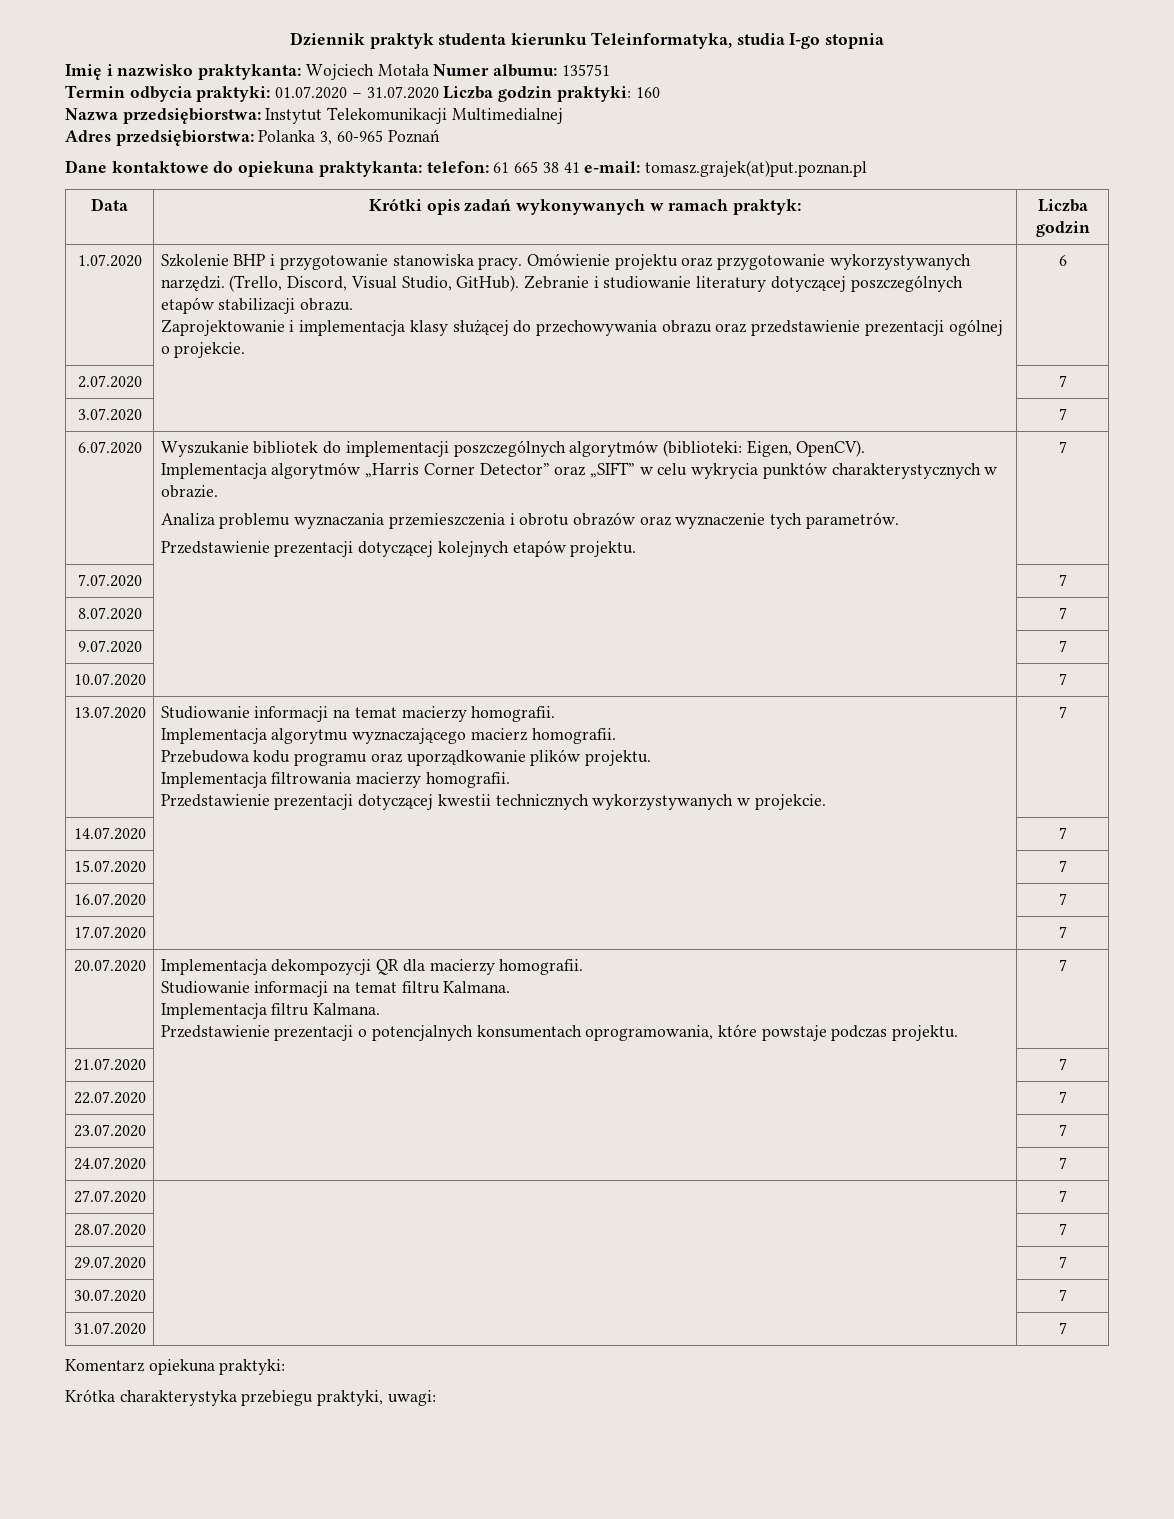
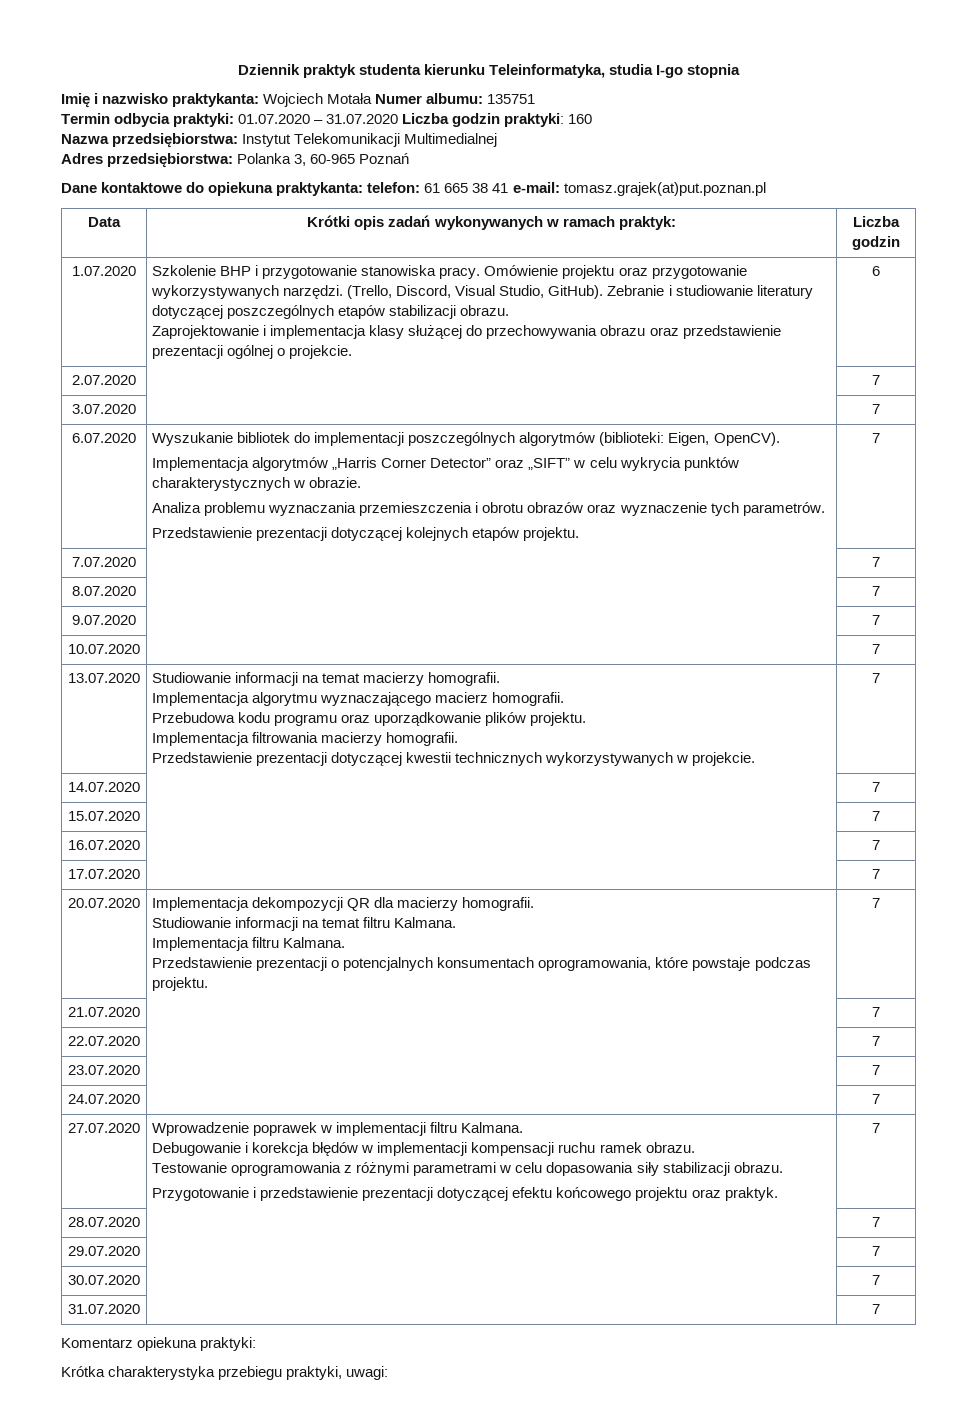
(146, 1196) none -> [152,1122,524,1136] [152,1142,695,1156] [152,1162,783,1176] [152,1187,778,1201] Wprowadzenie poprawek w implementacji filtru Kalmana. // Debugowanie i korekcja błędów w implementacji kompensacji ruchu ramek obrazu. // Testowanie oprogramowania z różnymi parametrami w celu dopasowania siły stabilizacji obrazu. // Przygotowanie i przedstawienie prezentacji dotyczącej efektu końcowego projektu oraz praktyk.

